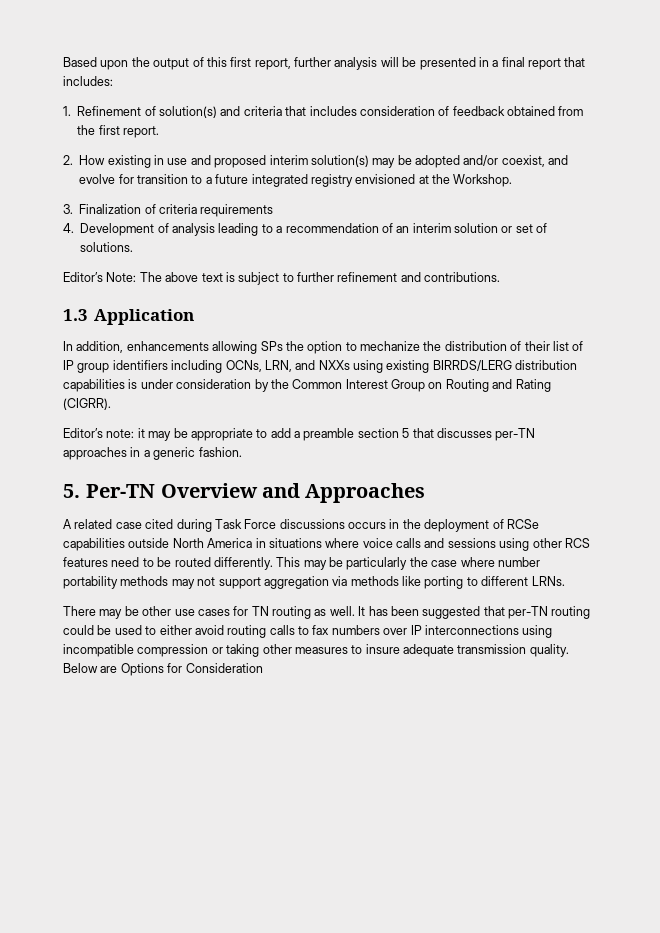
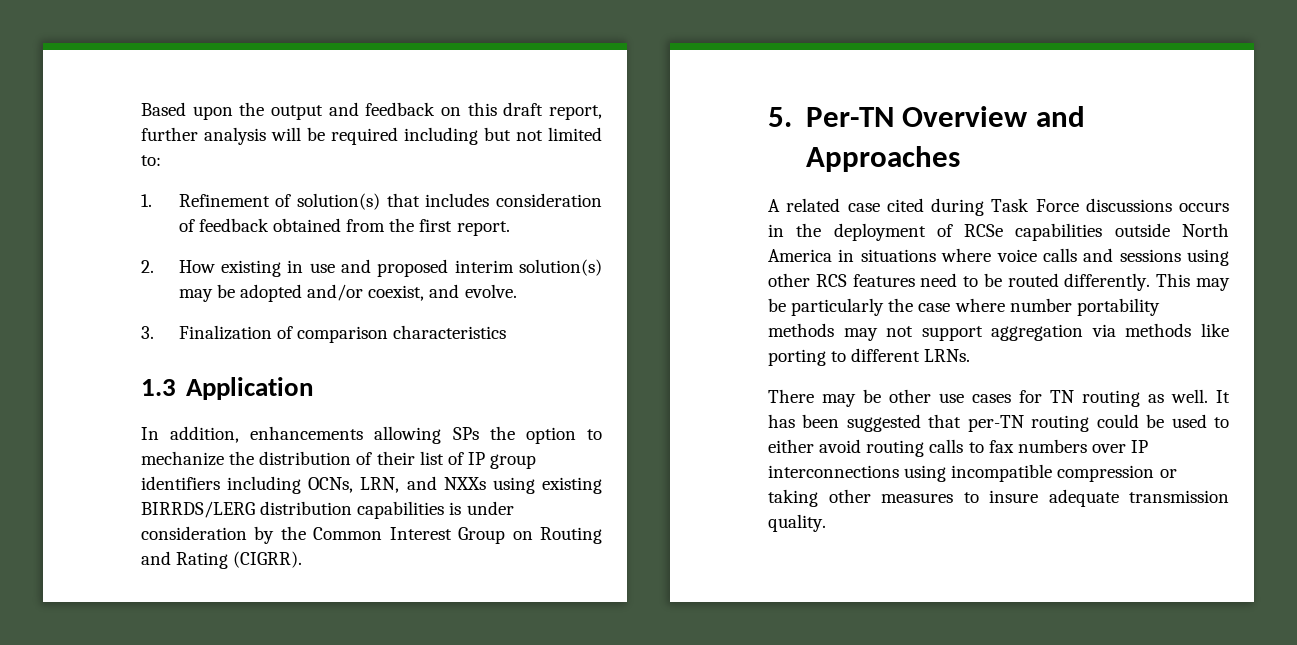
[192,57,252,67] of this first -> [328,102,544,116] and feedback on this draft
[419,57,586,70] [63,76,113,86] presented in a final report that includes: -> [331,127,602,145] [141,155,161,166] required including but not limited to:
[220,106,282,116] and criteria -> (381, 201) none
[79,174,513,187] [63,204,274,217] [63,223,548,236] [80,242,134,252] [63,272,501,285] evolve for transition to a future integrated registry envisioned at the Workshop. // 3. Finalization of criteria requirements // 4. Development of analysis leading to a recommendation of an interim solution or set of solutions. // Editor’s Note: The above text is subject to further refinement and contributions. -> [464,284,517,298] [141,325,507,343] evolve. // 3. Finalization of comparison characteristics
[63,428,536,441] [63,447,242,460] // Editor’s note: it may be appropriate to add a preamble section 5 that discusses per-TN approaches in a generic fashion. -> (303, 559) none
[63,663,263,676] Below are Options for Consideration -> (826, 523) none

